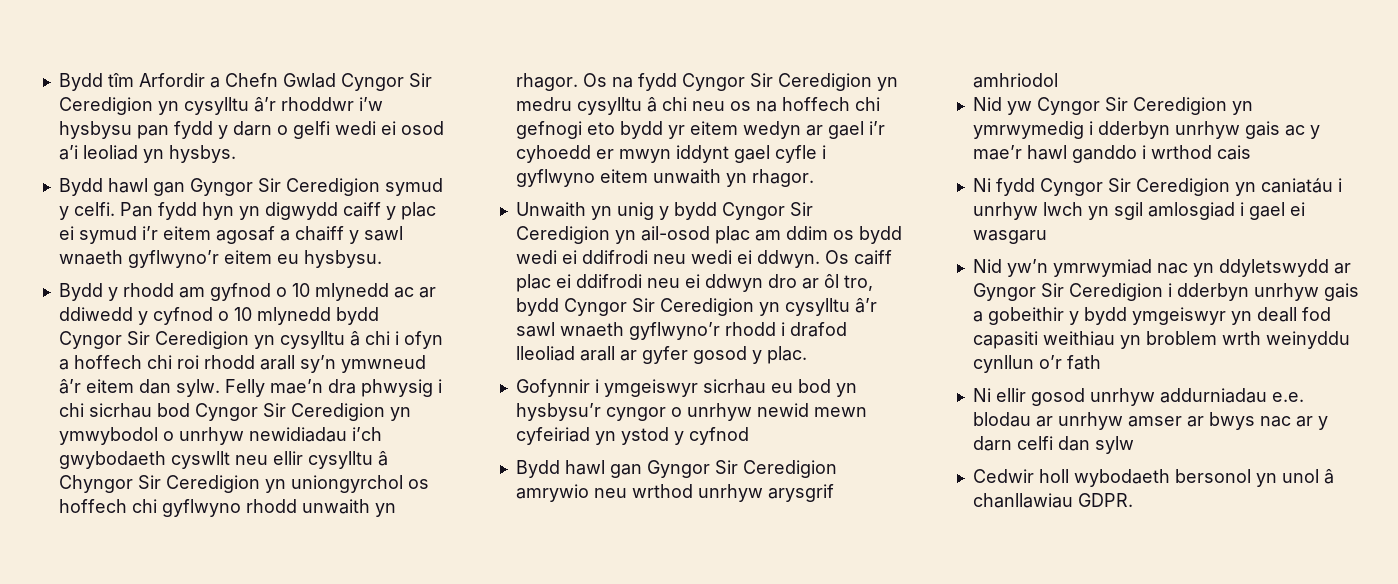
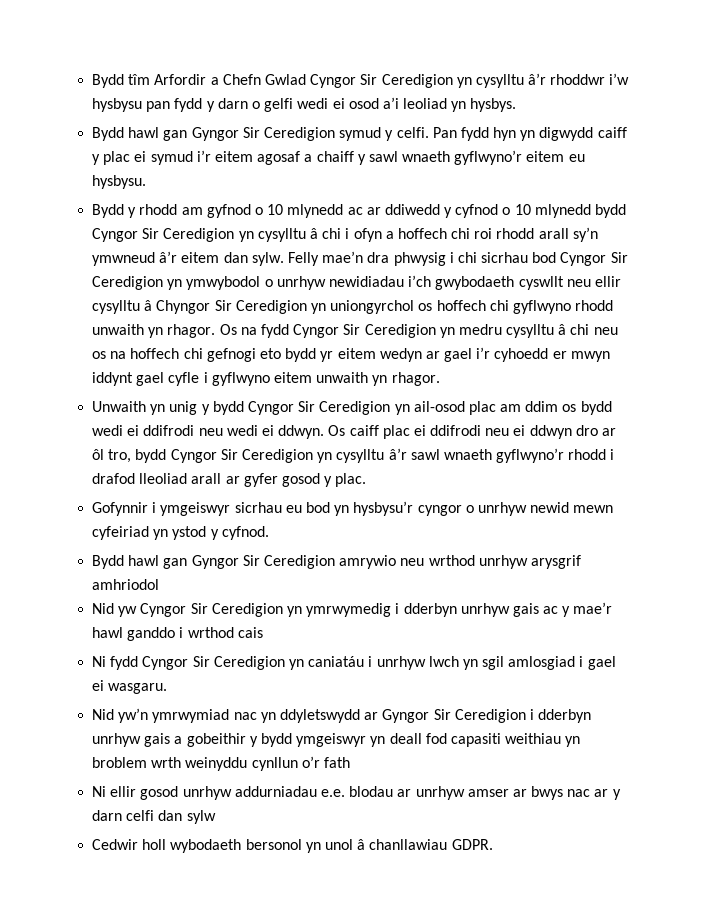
[688,427,749,445] cyfnod -> [221,526,269,540] cyfnod.
[972,230,1047,244] wasgaru -> [108,683,168,694] wasgaru.

